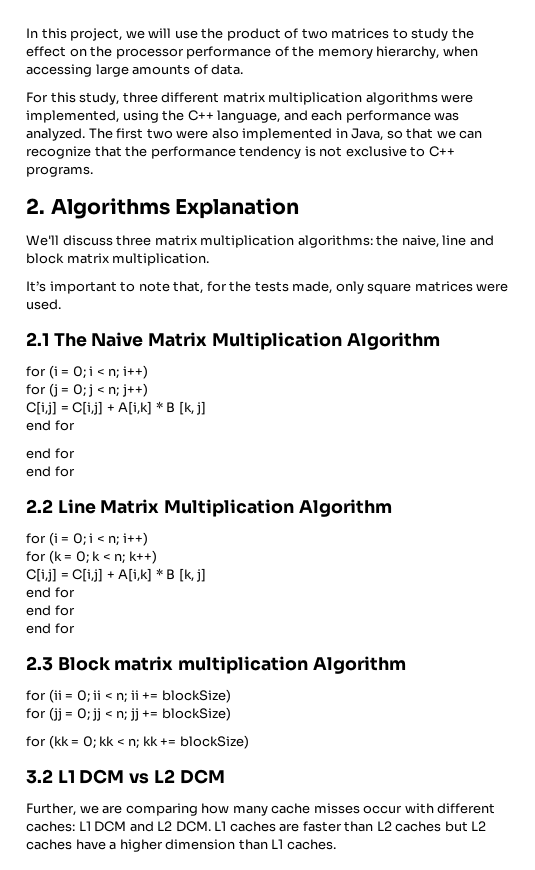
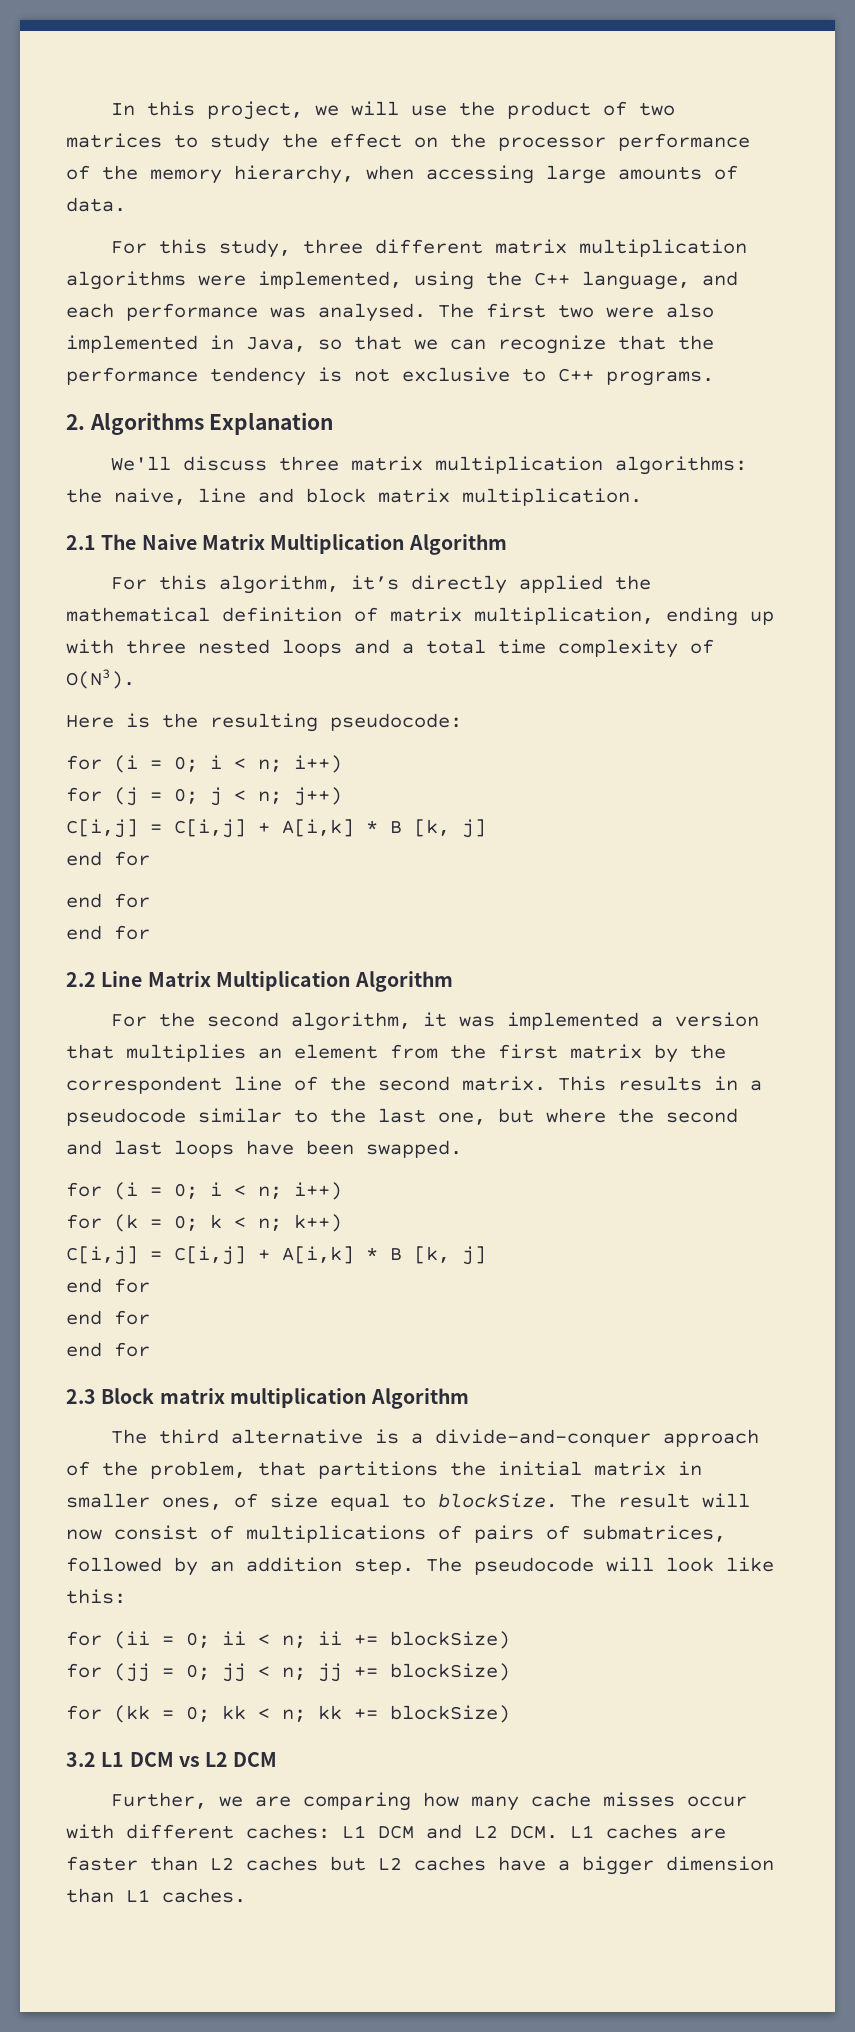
[26,128,85,141] analyzed. -> [318,303,426,322] analysed.
[26,281,509,294] [26,299,61,310] // It’s important to note that, for the tests made, only square matrices were used. -> (642, 497) none
(440, 341) none -> [111,575,652,594] [66,607,774,626] [66,639,714,658] [66,669,135,689] [66,713,462,732] // For this algorithm, it’s directly applied the mathematical definition of matrix multiplication, ending up with three nested loops and a total time complexity of O(N3). // Here is the resulting pseudocode:
(392, 508) none -> [111,1012,760,1031] [66,1044,726,1063] [66,1076,762,1094] [66,1108,738,1126] [66,1140,462,1158] // For the second algorithm, it was implemented a version that multiplies an element from the first matrix by the correspondent line of the second matrix. This results in a pseudocode similar to the last one, but where the second and last loops have been swapped.
(406, 665) none -> [111,1429,760,1447] [66,1461,702,1479] [66,1493,750,1511] [66,1525,726,1543] [66,1557,774,1576] [66,1589,126,1604] // The third alternative is a divide-and-conquer approach of the problem, that partitions the initial matrix in smaller ones, of size equal to blockSize. The result will now consist of multiplications of pairs of submatrices, followed by an addition step. The pseudocode will look like this:
[119,839,163,852] higher -> [582,1856,654,1875] bigger

